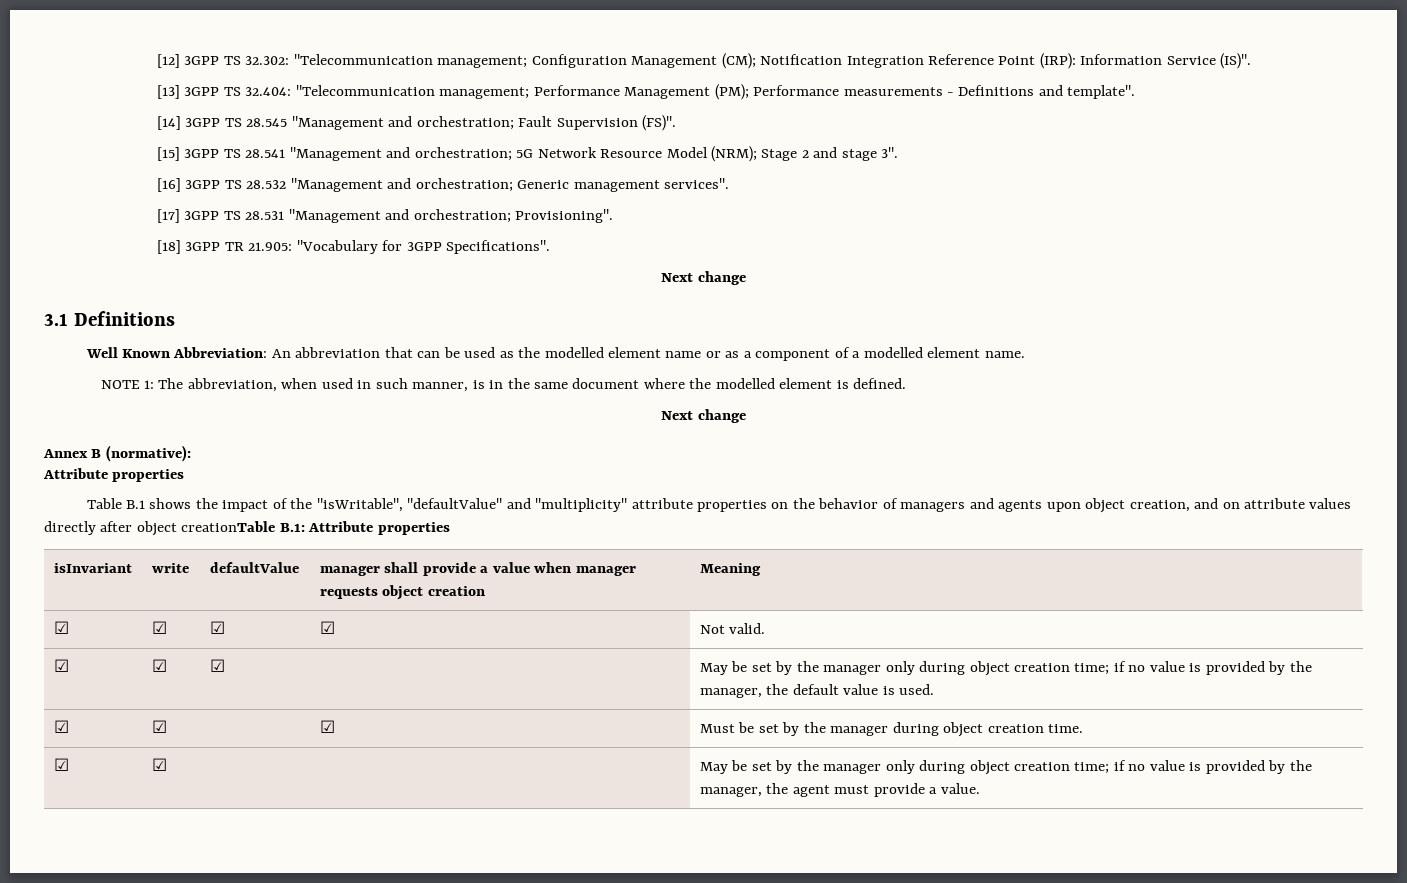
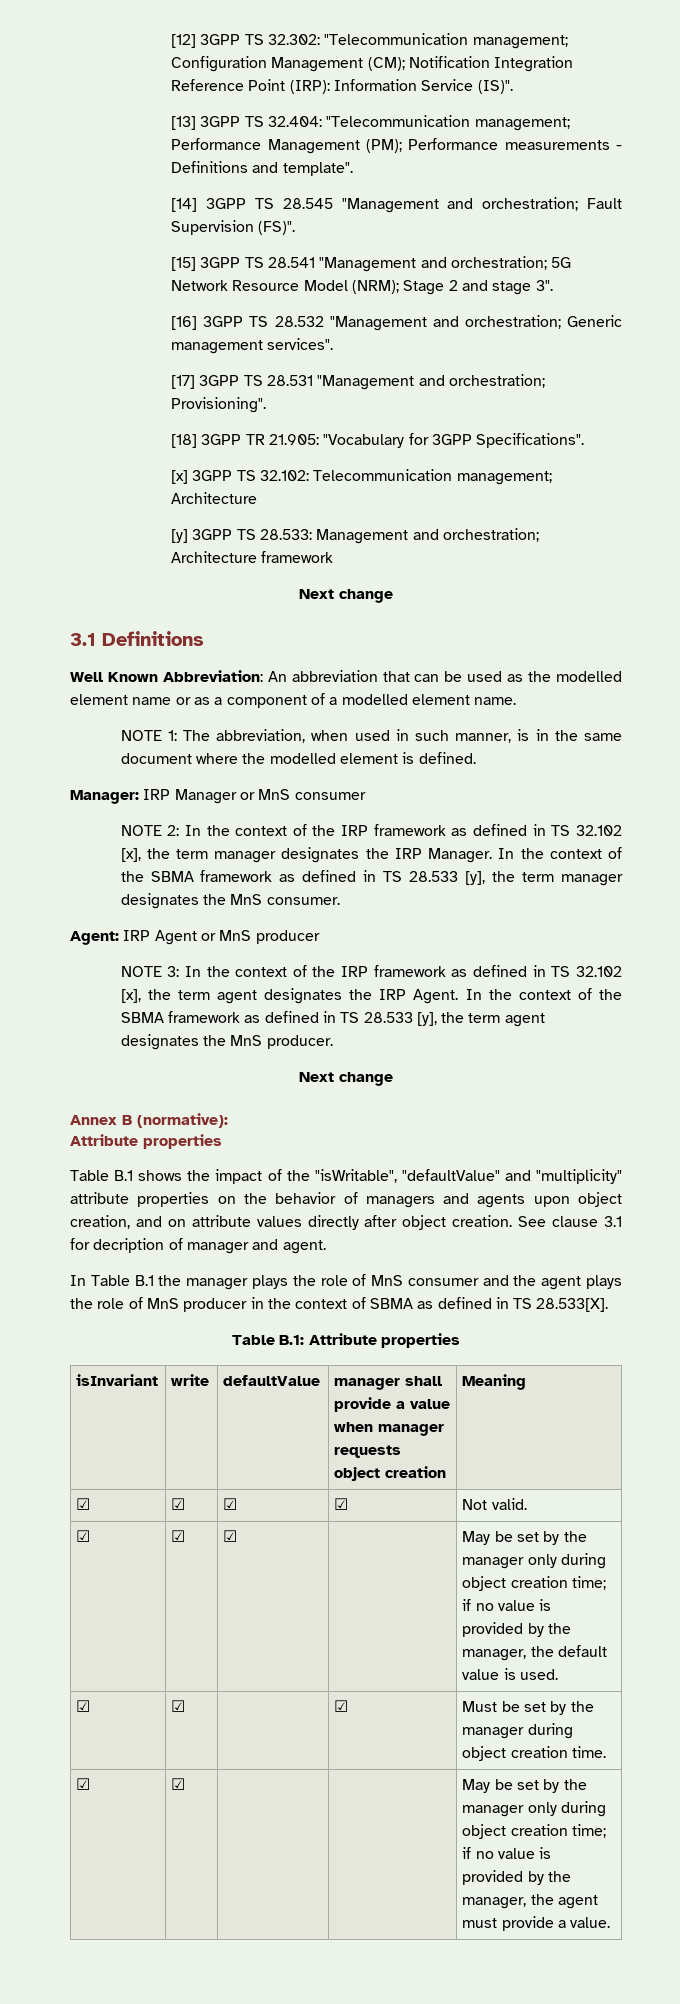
(551, 247) none -> [171,469,552,485] [171,492,258,504] [171,528,540,544] [171,551,334,563] // [x] 3GPP TS 32.102: Telecommunication management; Architecture // [y] 3GPP TS 28.533: Management and orchestration; Architecture framework
(907, 383) none -> [70,789,366,804] [120,824,622,836] [120,847,622,863] [120,870,624,886] [120,893,340,909] [70,930,320,945] [120,965,622,977] [120,988,622,1004] [120,1011,545,1027] [120,1034,333,1050] // Manager: IRP Manager or MnS consumer // NOTE 2: In the context of the IRP framework as defined in TS 32.102 [x], the term manager designates the IRP Manager. In the context of the SBMA framework as defined in TS 28.533 [y], the term manager designates the MnS consumer. // Agent: IRP Agent or MnS producer // NOTE 3: In the context of the IRP framework as defined in TS 32.102 [x], the term agent designates the IRP Agent. In the context of the SBMA framework as defined in TS 28.533 [y], the term agent designates the MnS producer.
[181,521,276,532] creationTable -> [452,1215,623,1227] [70,1238,326,1254] [70,1274,622,1290] [70,1297,609,1312] [232,1335,276,1345] creation. See clause 3.1 for decription of manager and agent. // In Table B.1 the manager plays the role of MnS consumer and the agent plays the role of MnS producer in the context of SBMA as defined in TS 28.533[X]. // Table

